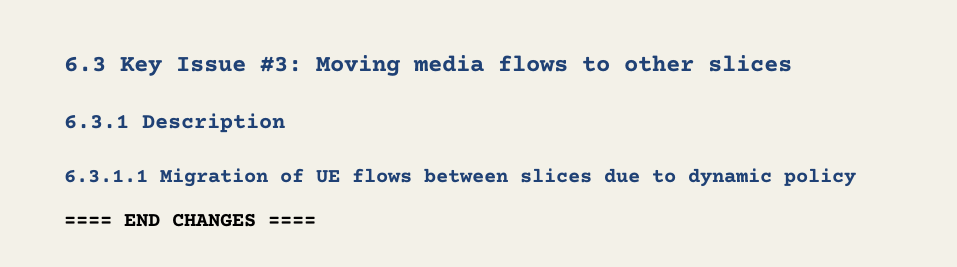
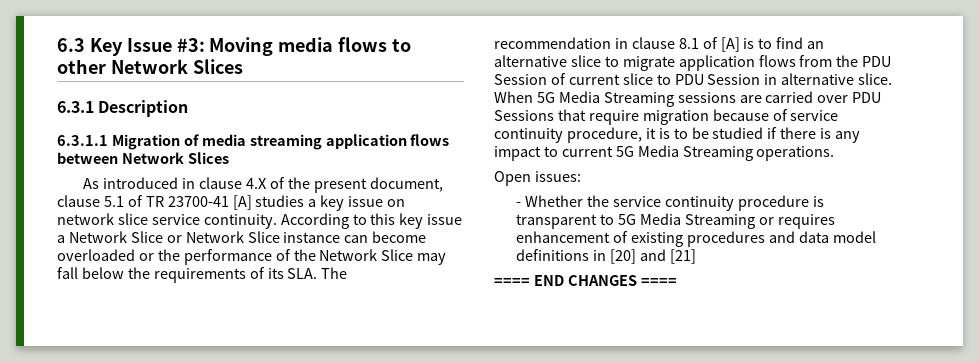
[708,55,792,72] slices -> [110,59,243,74] Network Slices
[316,168,856,187] UE flows between slices due to dynamic policy -> [201,134,450,150] [57,152,229,164] [83,177,443,193] [57,195,406,211] [57,213,463,229] [57,231,427,243] [57,249,447,265] [57,267,348,283] [494,37,825,52] [494,55,892,71] [494,73,893,85] [494,91,882,107] [494,109,839,125] [494,127,861,143] [494,145,835,161] [494,171,581,186] [516,195,824,211] [516,213,835,229] [516,231,876,247] [516,249,697,264] media streaming application flows between Network Slices // As introduced in clause 4.X of the present document, clause 5.1 of TR 23700-41 [A] studies a key issue on network slice service continuity. According to this key issue a Network Slice or Network Slice instance can become overloaded or the performance of the Network Slice may fall below the requirements of its SLA. The recommendation in clause 8.1 of [A] is to find an alternative slice to migrate application flows from the PDU Session of current slice to PDU Session in alternative slice. When 5G Media Streaming sessions are carried over PDU Sessions that require migration because of service continuity procedure, it is to be studied if there is any impact to current 5G Media Streaming operations. // Open issues: // - Whether the service continuity procedure is transparent to 5G Media Streaming or requires enhancement of existing procedures and data model definitions in [20] and [21]

